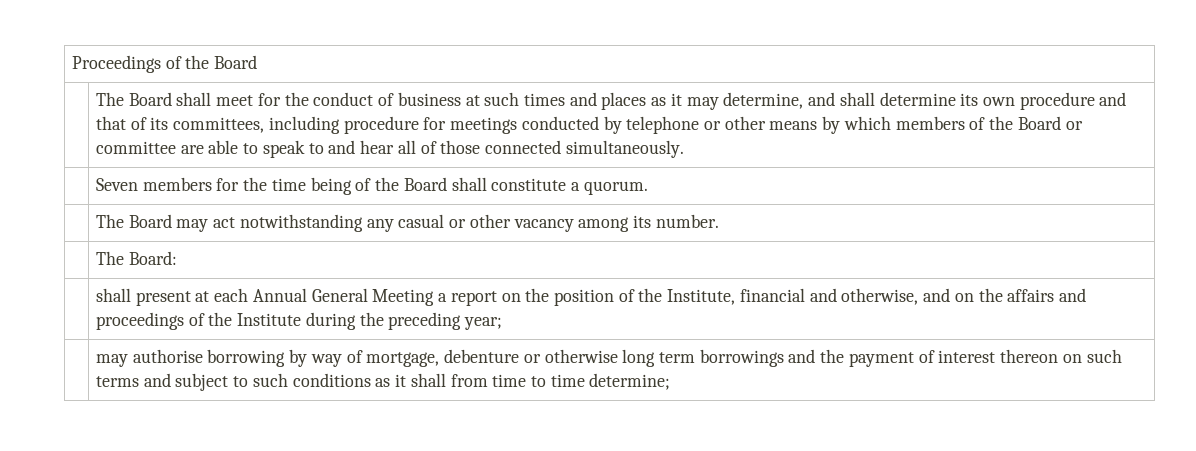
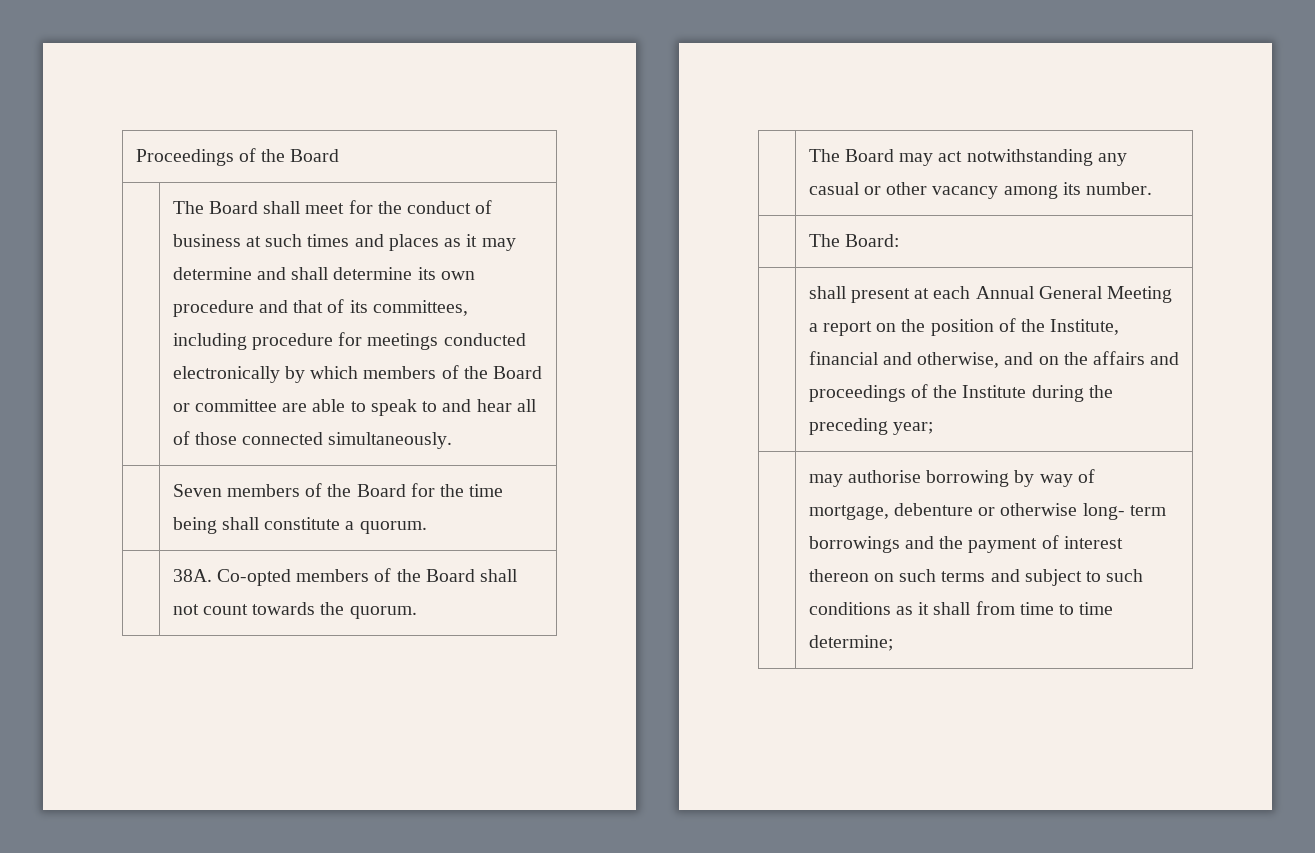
[723,92,804,109] determine, -> [172,267,252,280] determine
[603,116,818,134] by telephone or other means -> [172,366,280,383] electronically
(212, 184) none -> [305,483,406,497] of the Board
[355,177,581,191] of the Board shall constitute a -> [221,517,427,534] [172,568,519,586] [172,602,345,615] shall constitute a quorum. // | 38A. Co-opted members of the Board shall not count towards the
[622,349,656,367] long -> [1082,503,1125,520] long-

